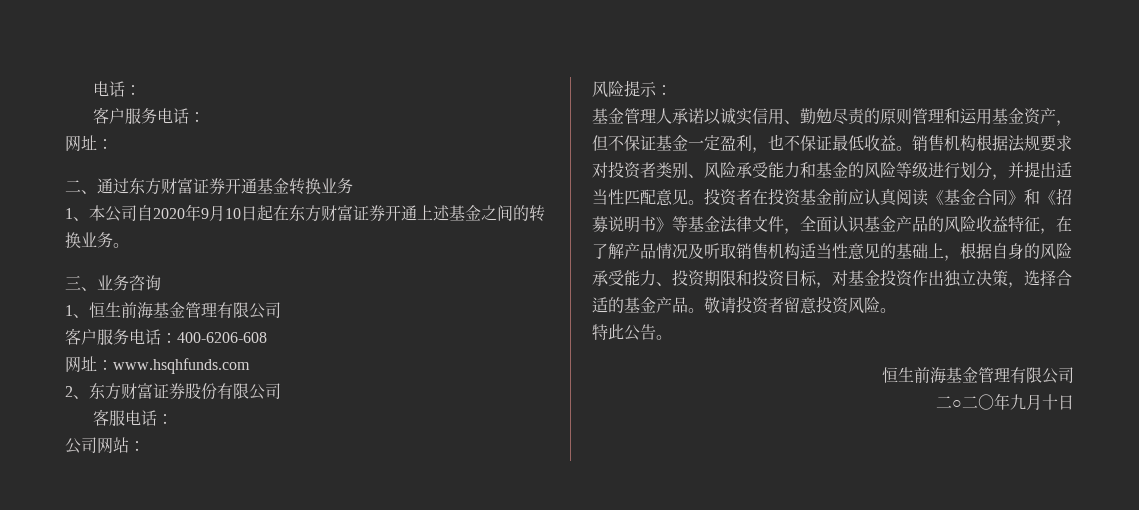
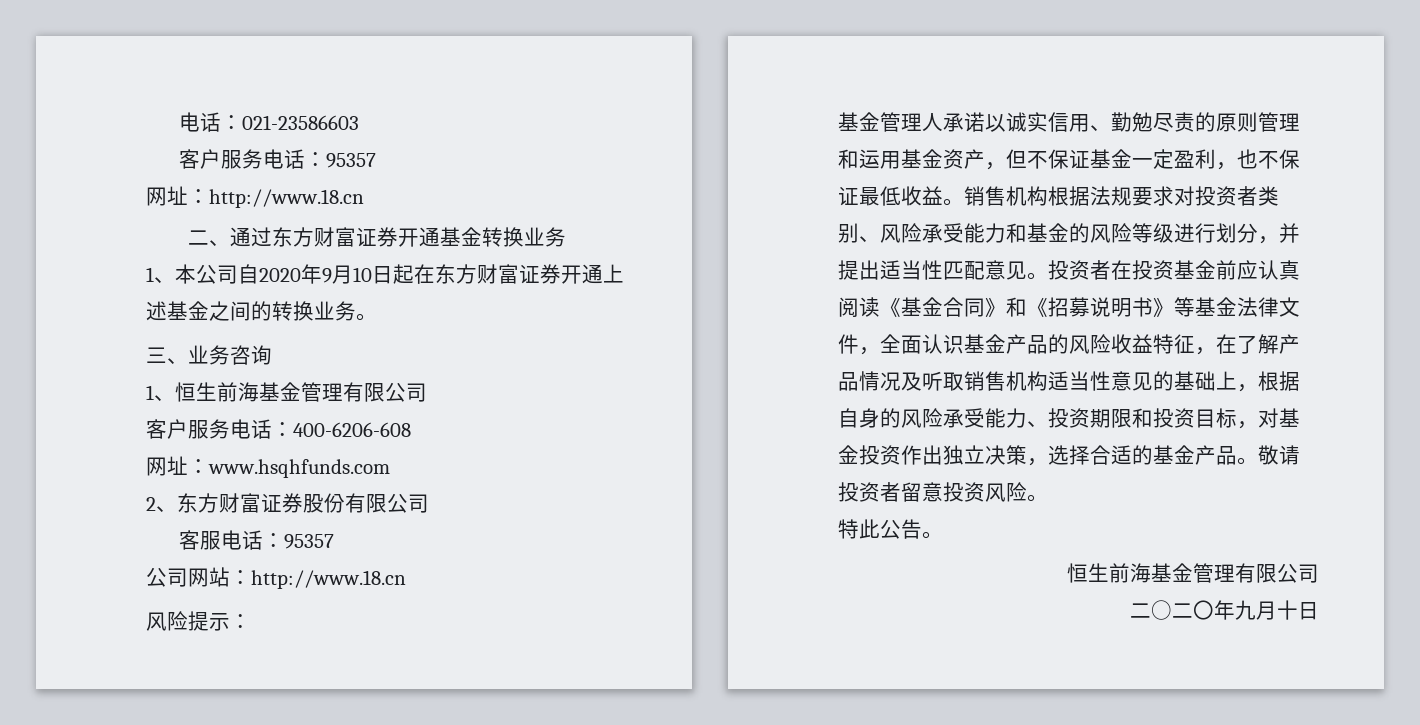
[93,81,142,97] [93,107,206,124] [65,135,113,152] 电话： // 客户服务电话： // 网址： -> [178,112,359,132] [178,149,376,169] [146,186,364,208] 电话：021-23586603 // 客户服务电话：95357 // 网址：http://www.18.cn
(174, 419) none -> [283,534,334,549] 95357
(145, 446) none -> [251,570,406,589] http://www.18.cn

